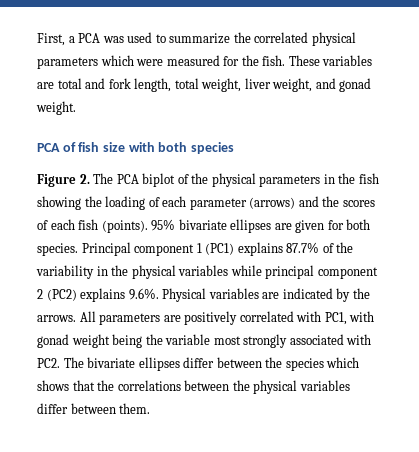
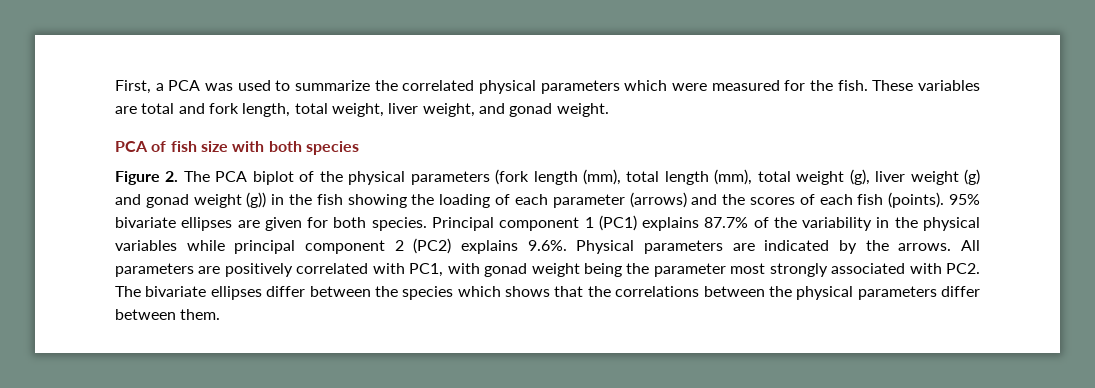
(321, 181) none -> [495,169,981,185] [115,192,267,208] (fork length (mm), total length (mm), total weight (g), liver weight (g) and gonad weight (g))
[208,288,259,299] variables -> [644,240,724,254] parameters
[165,334,211,345] variable -> [653,263,726,277] parameter
[299,380,350,391] variables -> [857,286,937,300] parameters

